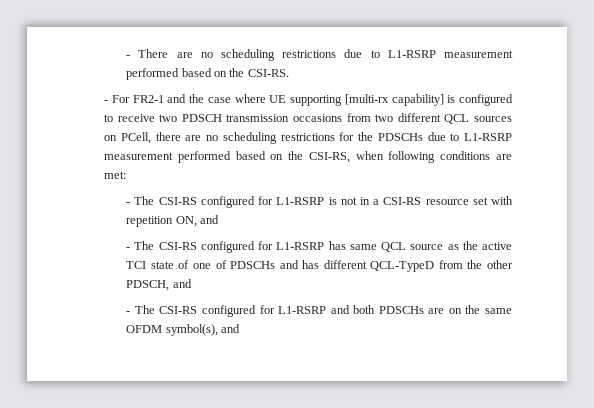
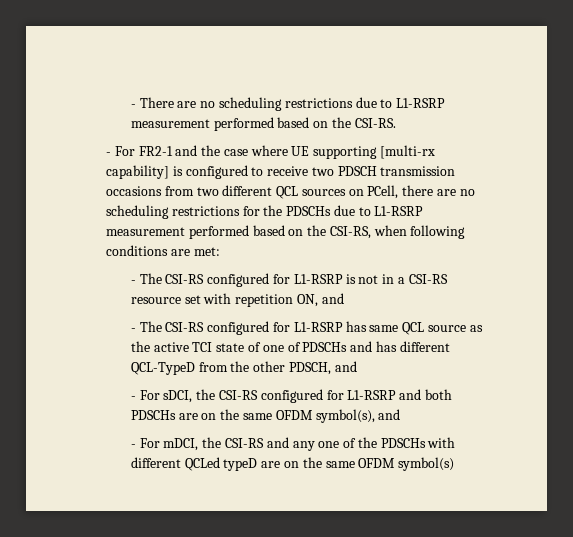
[134,305,155,314] The -> [139,389,216,403] For sDCI, the
(241, 328) none -> [130,437,456,451] [130,457,455,471] // - For mDCI, the CSI-RS and any one of the PDSCHs with different QCLed typeD are on the same OFDM symbol(s)

